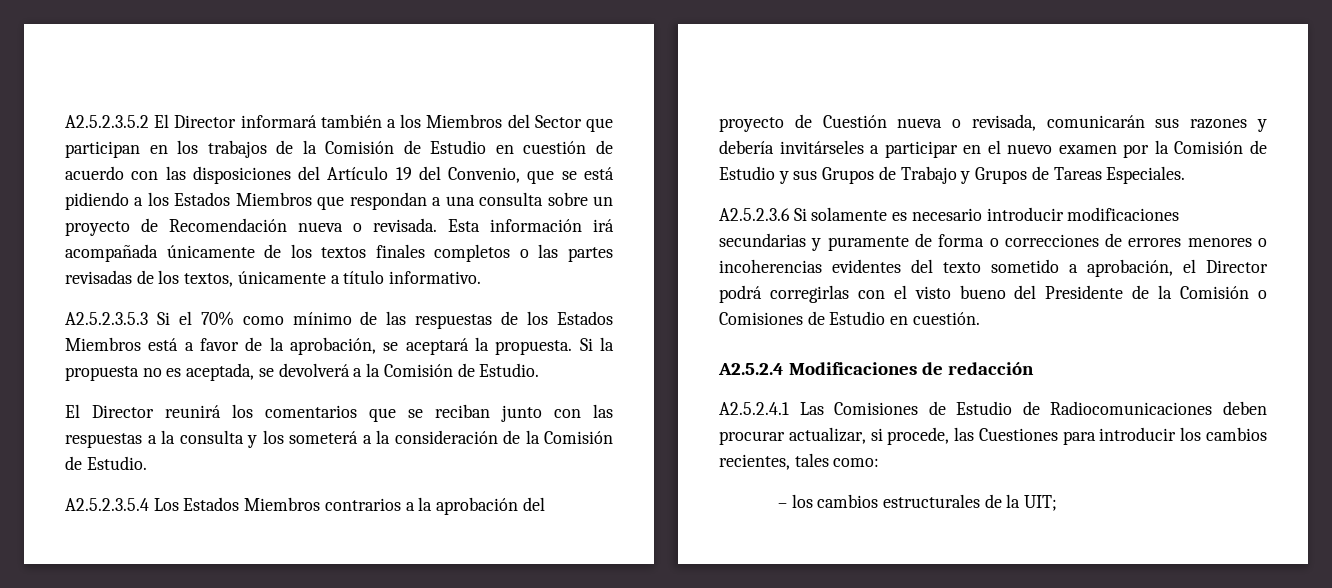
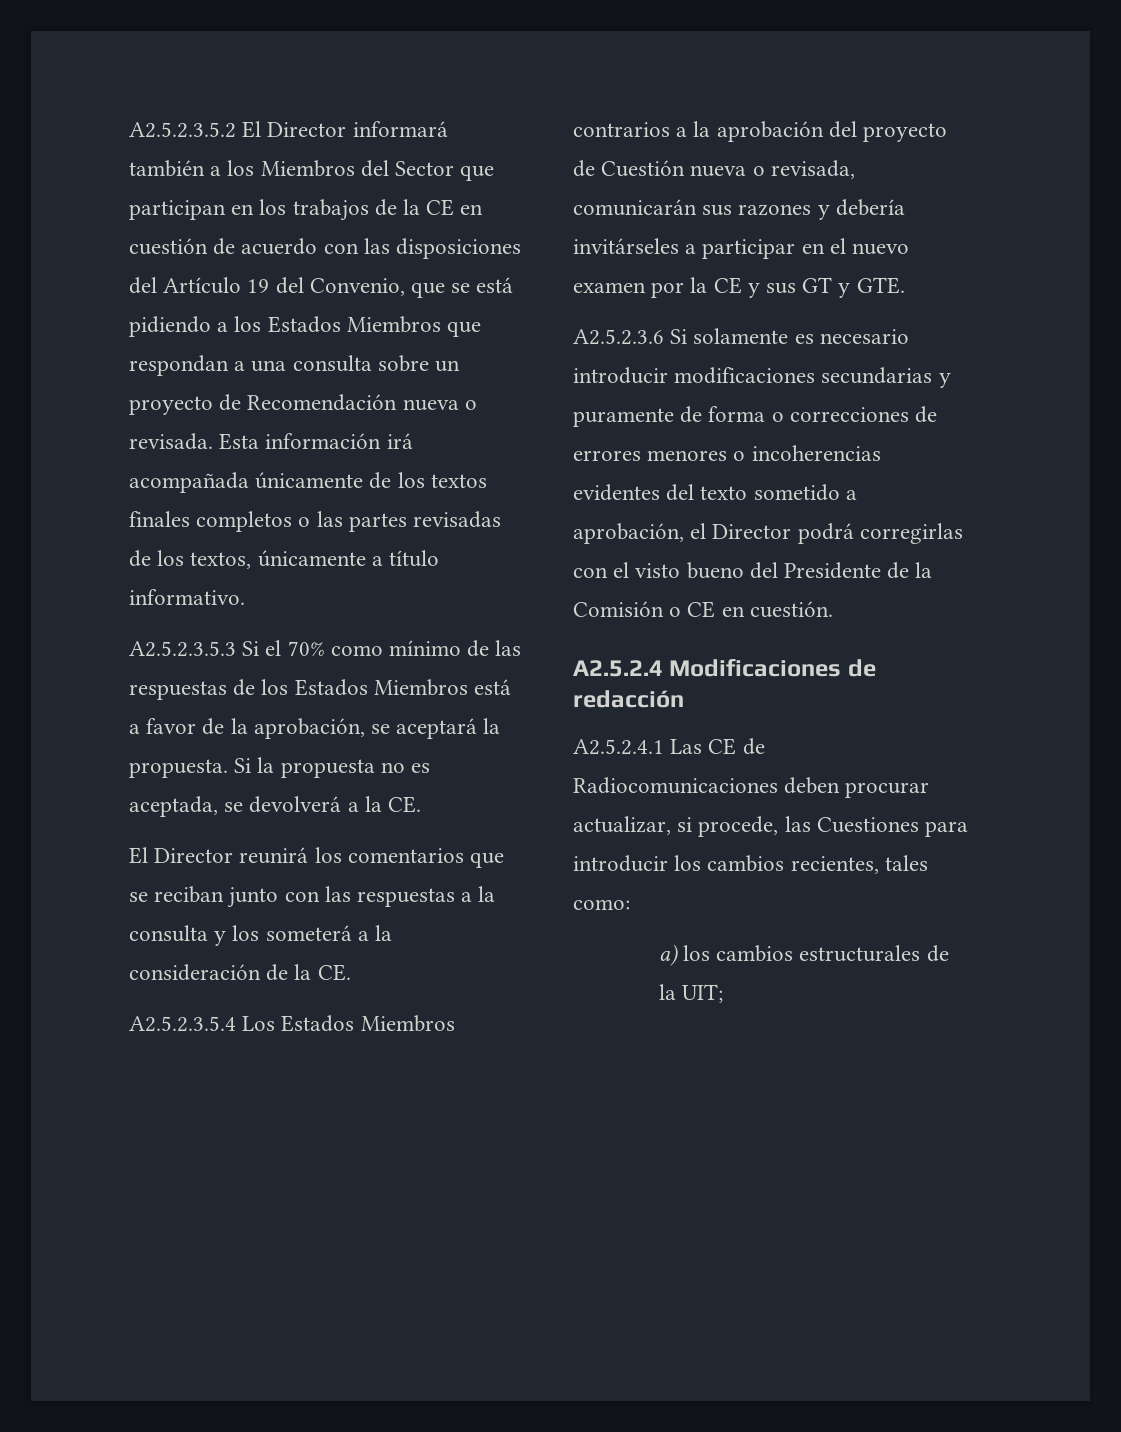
[325,140,487,154] Comisión de Estudio -> [426,199,455,216] CE
[383,363,540,377] Comisión de Estudio. -> [388,796,422,813] CE.
[544,431,613,444] [65,456,147,470] Comisión de Estudio. -> [317,964,351,981] CE.
[1174,140,1267,154] [719,166,1186,184] Comisión de Estudio y sus Grupos de Trabajo y Grupos de Tareas Especiales. -> [713,277,905,298] CE y sus GT y GTE.
[719,311,886,325] Comisiones de Estudio -> [687,601,716,618] CE
[834,401,1013,415] Comisiones de Estudio -> [708,738,737,755] CE
[777,503,787,508] – -> [658,944,678,966] a)

